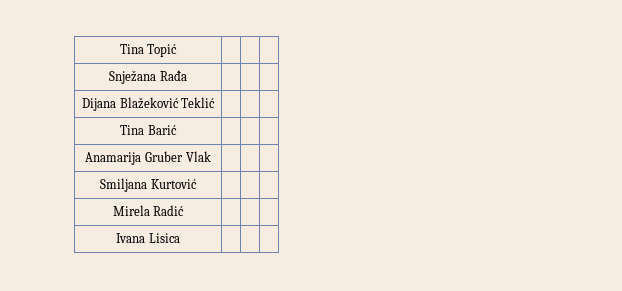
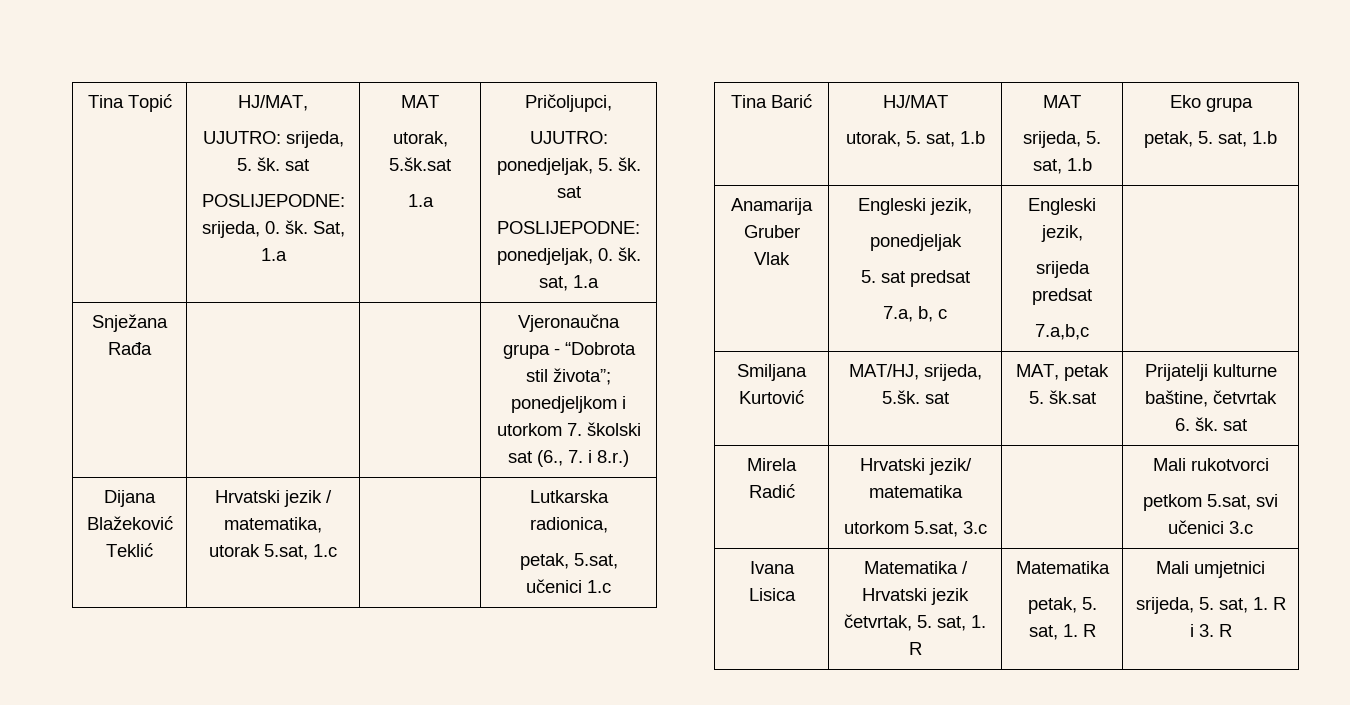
[109,70,187,84] [81,97,216,111] [120,125,177,135] [85,151,211,165] [100,178,197,192] [112,205,185,216] [116,233,180,243] | | // Snježana Rađa | | | // Dijana Blažeković Teklić | | | // Tina Barić | | | // Anamarija Gruber Vlak | | | // Smiljana Kurtović | | | // Mirela Radić | | | // Ivana Lisica | | | -> [237,95,308,111] [202,131,344,148] [236,157,309,171] [201,194,345,207] [201,220,345,238] [260,248,287,261] [401,95,439,108] [392,131,448,147] [389,157,451,171] [407,194,434,207] [525,94,612,112] [529,131,608,144] [496,157,641,175] [556,186,581,198] [497,221,640,234] [496,247,641,265] [539,275,599,291] [92,314,168,332] [108,342,152,355] [518,314,620,332] [502,342,636,359] [526,368,611,385] [511,396,626,413] [496,422,641,436] [508,450,629,467] [104,490,156,507] [86,516,173,530] [106,543,153,557] [214,490,332,507] [223,517,322,533] [209,544,337,560] [529,490,609,503] [529,517,608,533] [519,553,618,570] [526,579,611,593] [731,94,812,108] [882,95,948,108] [845,131,985,147] [1043,95,1081,108] [1023,131,1101,148] [1032,158,1092,174] [1169,95,1253,112] [1144,131,1277,148] [731,198,813,215] [743,225,800,238] [754,252,790,265] [858,198,972,215] [869,234,962,251] [860,270,970,287] [883,306,947,322] [1028,198,1096,215] [1040,225,1083,242] [1035,261,1090,278] [1032,288,1092,305] [1035,324,1089,340] [737,364,807,381] [739,390,804,404] [848,364,982,381] [881,390,949,404] [1016,364,1109,381] [1028,390,1096,404] [1144,364,1277,381] [1145,390,1277,407] [1174,417,1247,431] [747,458,797,471] [748,484,795,498] [859,458,972,475] [868,485,963,498] [843,521,987,537] [1152,458,1269,471] [1143,494,1278,511] [1168,520,1253,534] [749,561,795,574] [748,588,796,601] [863,561,968,574] [862,588,969,605] [844,614,986,631] [908,642,922,655] [1015,561,1110,574] [1027,597,1097,614] [1028,624,1096,640] [1156,561,1265,578] [1135,597,1286,614] [1189,624,1232,637] HJ/MAT, // UJUTRO: srijeda, 5. šk. sat // POSLIJEPODNE: srijeda, 0. šk. Sat, 1.a | MAT // utorak, 5.šk.sat // 1.a | Pričoljupci, // UJUTRO: ponedjeljak, 5. šk. sat // POSLIJEPODNE: ponedjeljak, 0. šk. sat, 1.a // Snježana Rađa | | | Vjeronaučna grupa - “Dobrota stil života”; ponedjeljkom i utorkom 7. školski sat (6., 7. i 8.r.) // Dijana Blažeković Teklić | Hrvatski jezik / matematika, utorak 5.sat, 1.c | | Lutkarska radionica, // petak, 5.sat, učenici 1.c // Tina Barić | HJ/MAT // utorak, 5. sat, 1.b | MAT // srijeda, 5. sat, 1.b | Eko grupa // petak, 5. sat, 1.b // Anamarija Gruber Vlak | Engleski jezik, // ponedjeljak // 5. sat predsat // 7.a, b, c | Engleski jezik, // srijeda predsat // 7.a,b,c | // Smiljana Kurtović | MAT/HJ, srijeda, 5.šk. sat | MAT, petak 5. šk.sat | Prijatelji kulturne baštine, četvrtak 6. šk. sat // Mirela Radić | Hrvatski jezik/ matematika // utorkom 5.sat, 3.c | | Mali rukotvorci // petkom 5.sat, svi učenici 3.c // Ivana Lisica | Matematika / Hrvatski jezik četvrtak, 5. sat, 1. R | Matematika // petak, 5. sat, 1. R | Mali umjetnici // srijeda, 5. sat, 1. R i 3. R

